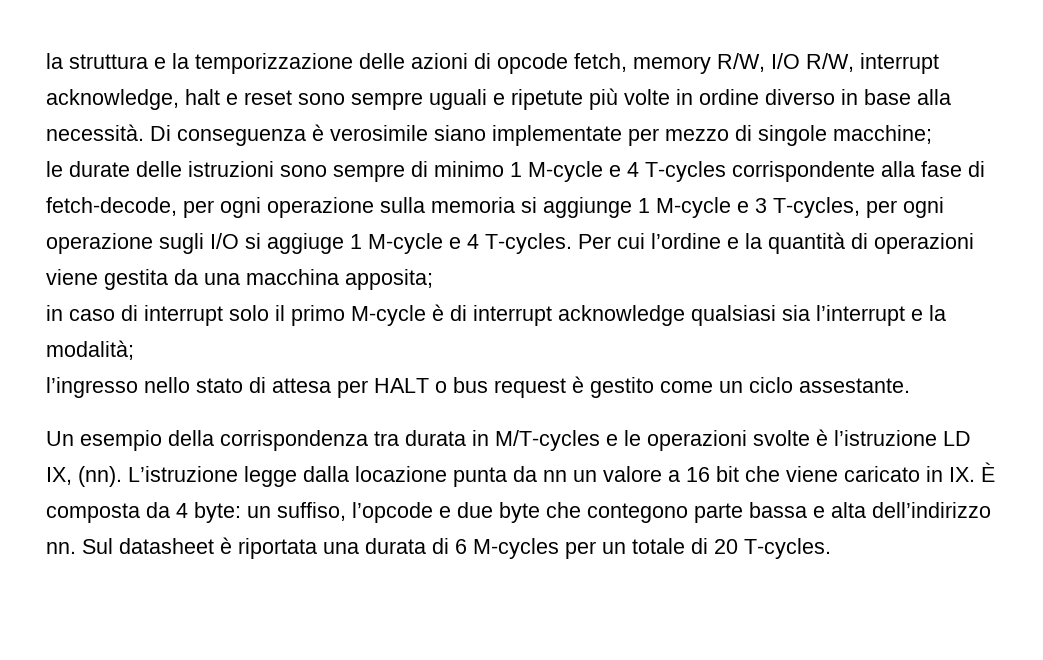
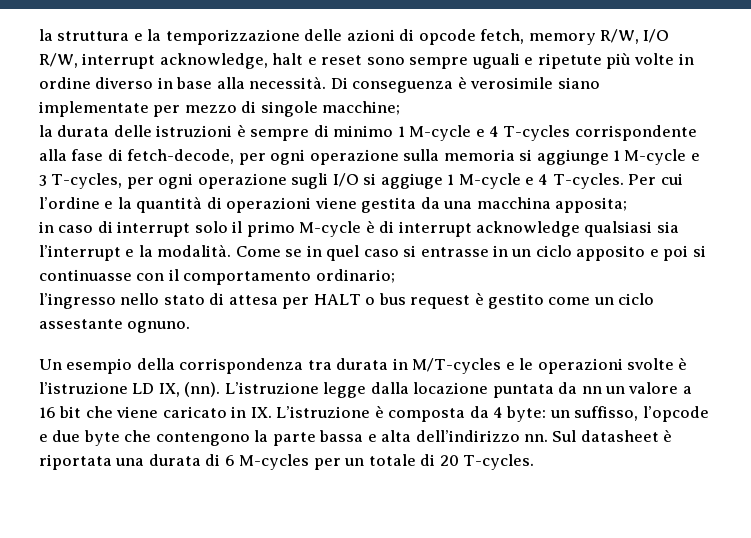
[46,161,130,177] le durate -> [39,125,110,137] la durata
[280,165,327,177] sono -> [236,124,246,137] è
[46,340,134,360] modalità; -> [157,244,706,261] [39,269,395,285] modalità. Come se in quel caso si entrasse in un ciclo apposito e poi si continuasse con il comportamento ordinario;
[799,378,910,393] assestante. -> [39,319,191,333] assestante ognuno.
[453,467,507,487] punta -> [492,384,554,398] puntata
[981,462,995,482] È -> [276,405,384,418] L’istruzione è
[277,502,346,521] suffiso, -> [574,406,639,421] suffisso,
[587,503,688,523] contegono -> [155,430,269,446] contengono la

